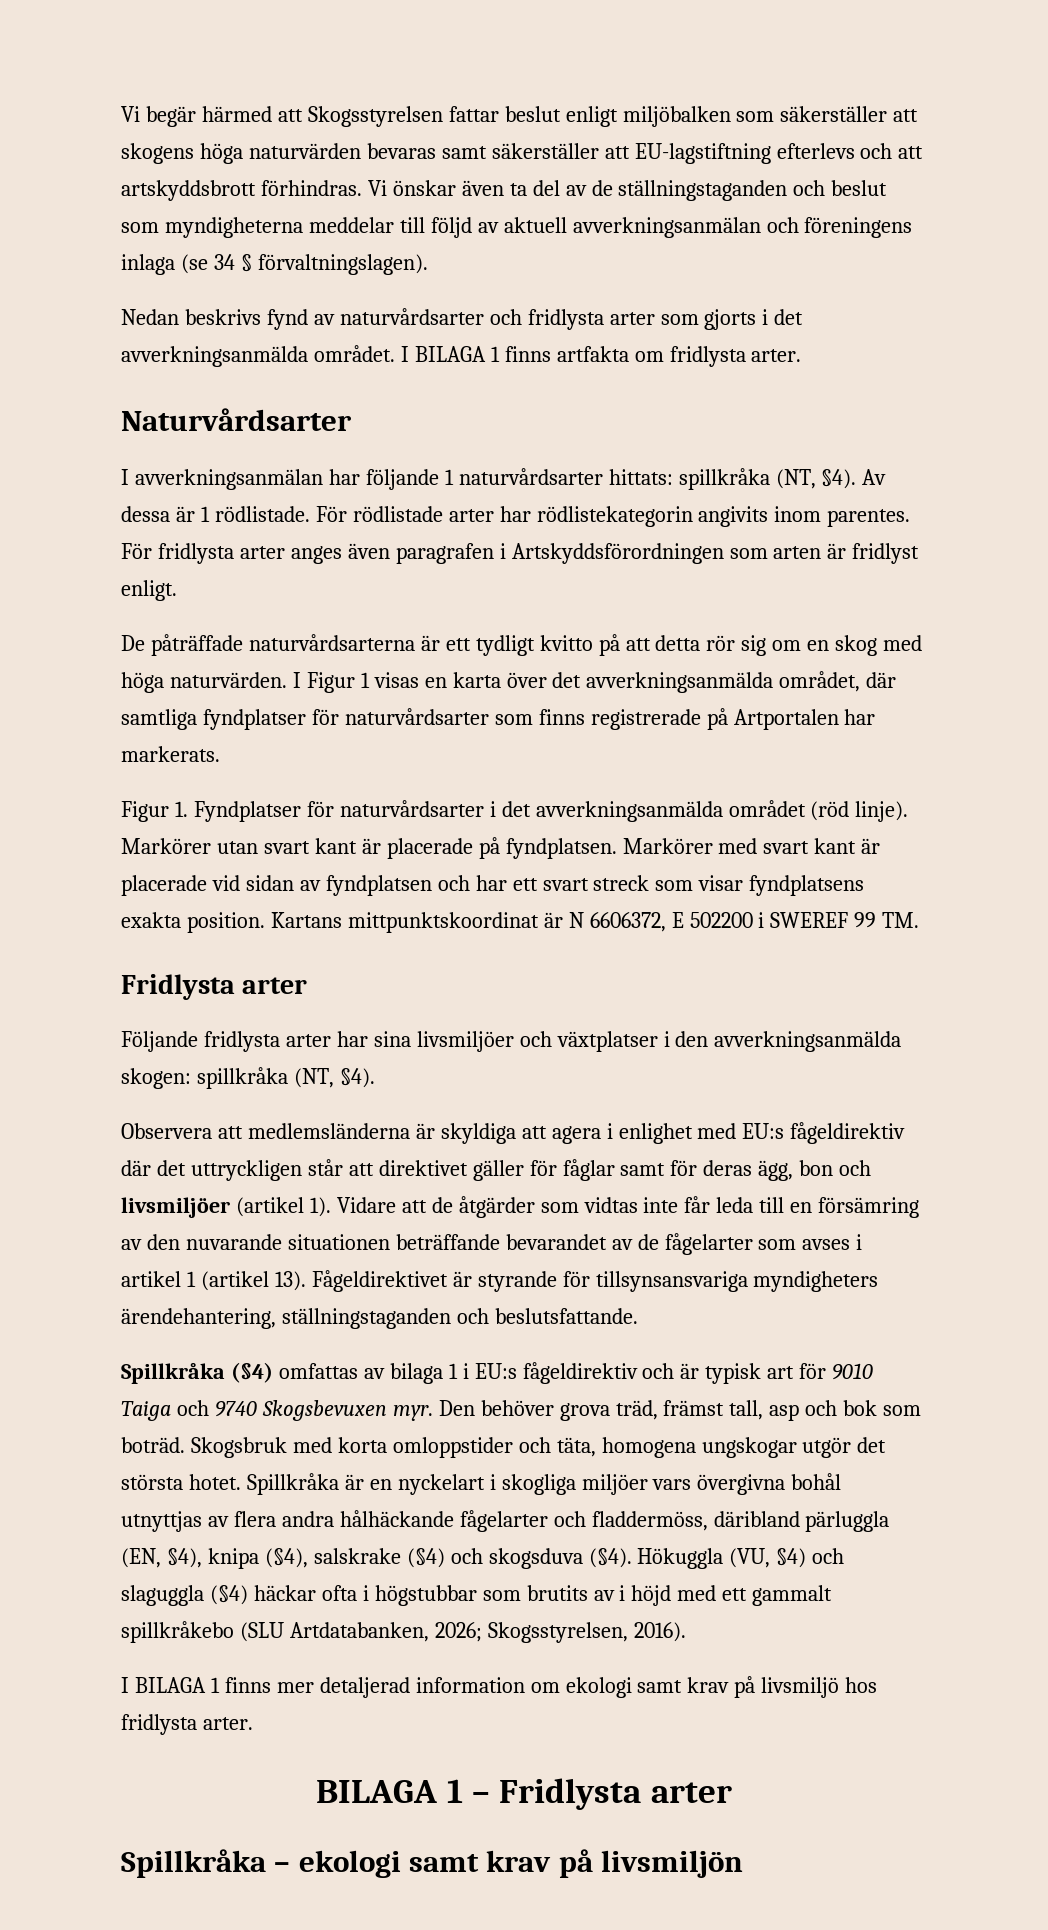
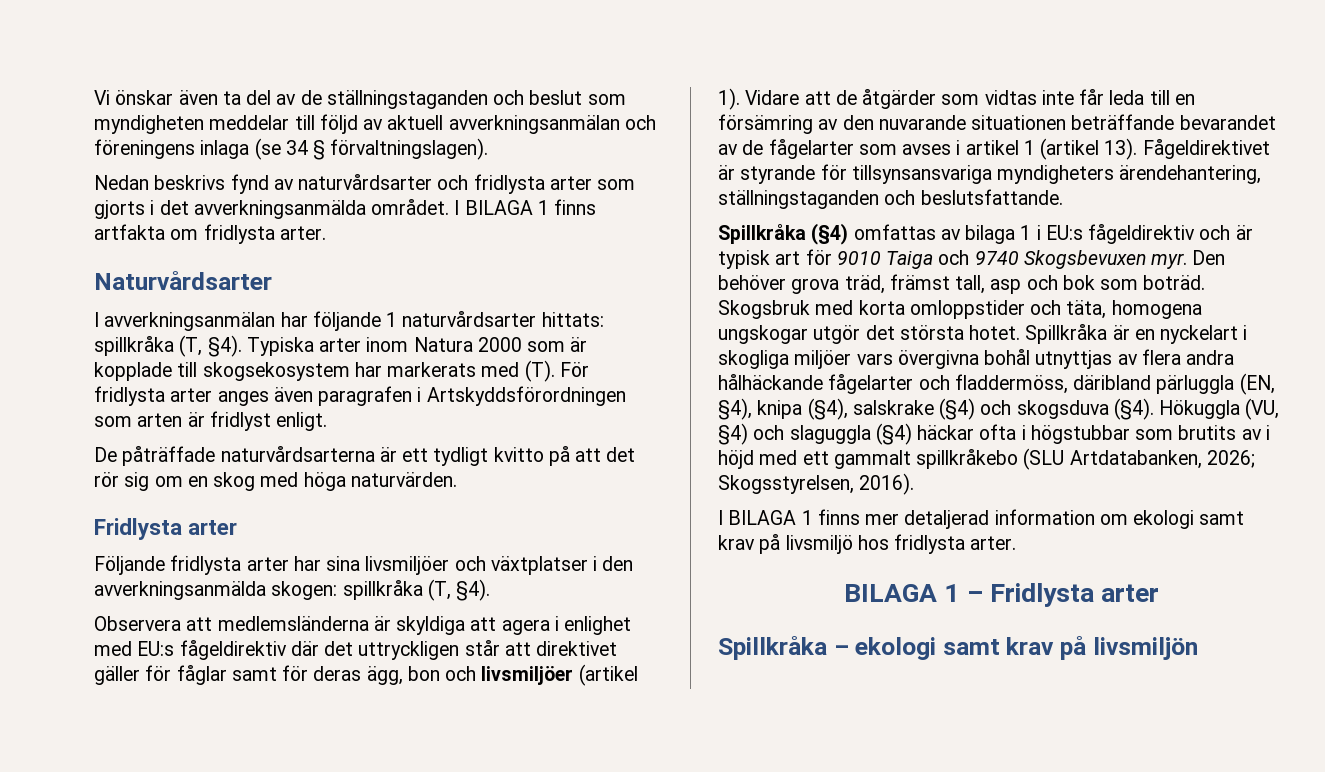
[121,106,919,127] [121,143,924,164] [121,180,387,201] Vi begär härmed att Skogsstyrelsen fattar beslut enligt miljöbalken som säkerställer att skogens höga naturvärden bevaras samt säkerställer att EU-lagstiftning efterlevs och att artskyddsbrott förhindras. Vi -> [94,90,110,105] Vi
[164,217,303,238] myndigheterna -> [94,115,204,134] myndigheten
[775,469,887,489] [121,506,911,527] (NT, §4). Av dessa är 1 rödlistade. För rödlistade arter har rödlistekategorin angivits inom parentes. -> [179,335,588,357] [94,360,555,382] (T, §4). Typiska arter inom Natura 2000 som är kopplade till skogsekosystem har markerats med (T).
[655,635,701,651] detta -> [606,447,636,462] det
[292,671,897,693] [121,708,876,730] [121,746,220,762] [121,800,909,822] [121,837,881,859] [121,875,865,896] [121,912,920,933] I Figur 1 visas en karta över det avverkningsanmälda området, där samtliga fyndplatser för naturvårdsarter som finns registrerade på Artportalen har markerats. // Figur 1. Fyndplatser för naturvårdsarter i det avverkningsanmälda området (röd linje). Markörer utan svart kant är placerade på fyndplatsen. Markörer med svart kant är placerade vid sidan av fyndplatsen och har ett svart streck som visar fyndplatsens exakta position. Kartans mittpunktskoordinat är N 6606372, E 502200 i SWEREF 99 TM. -> (457, 479) none
[293,1068,334,1088] (NT, -> [427,579,451,601] (T,

